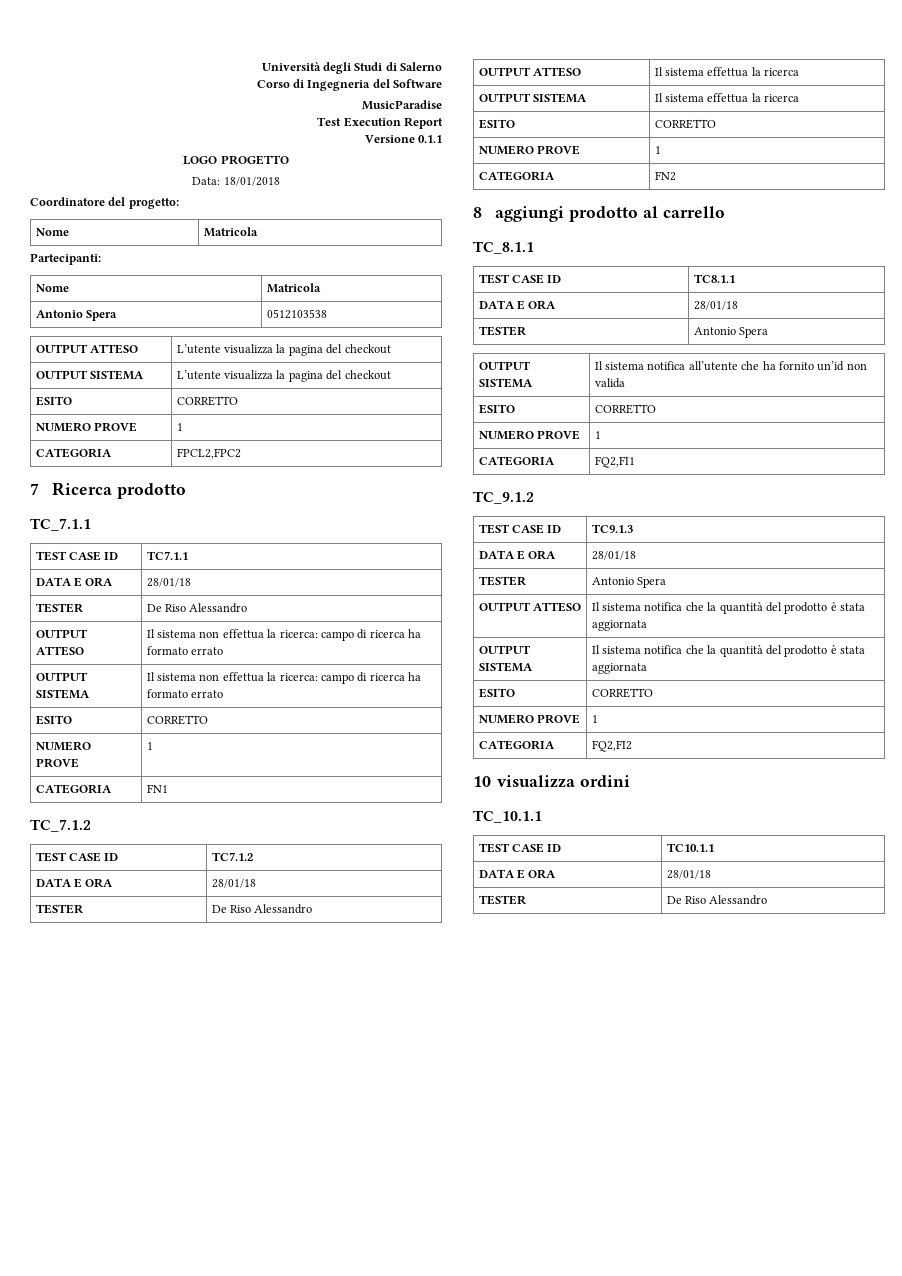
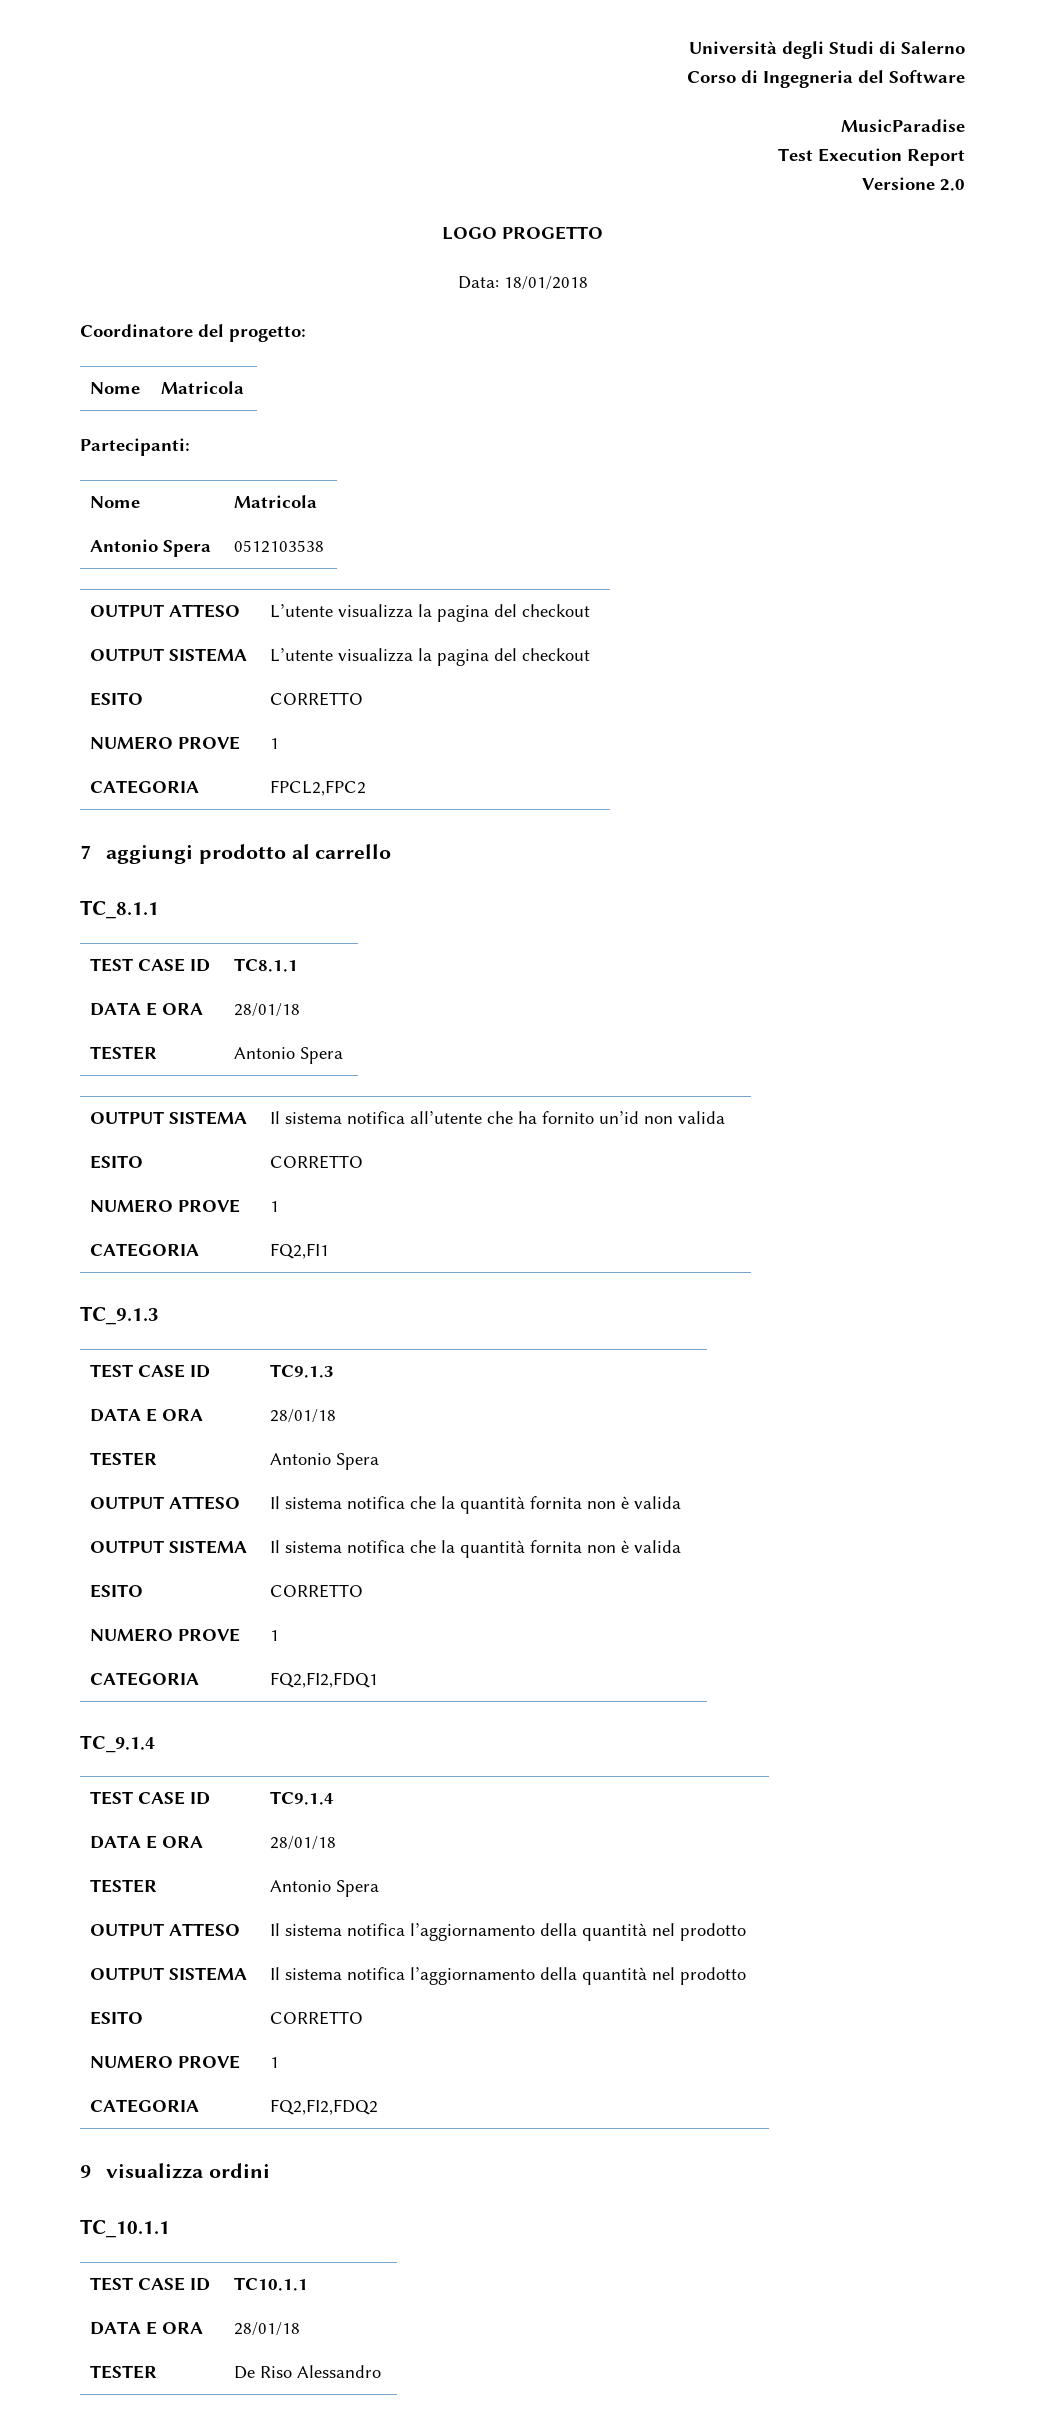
[418,135,442,143] 0.1.1 -> [940,179,965,191] 2.0
[52,482,187,499] [30,518,91,531] [35,551,119,561] [146,551,188,560] [35,577,114,587] [146,578,191,587] [35,603,83,613] [146,603,248,613] [35,629,88,638] [35,646,84,656] [146,629,422,641] [146,646,224,655] [35,672,88,681] [35,689,90,699] [146,672,422,684] [146,689,224,698] [35,715,72,725] [146,715,208,725] [35,741,91,751] [35,758,79,768] [146,742,153,750] [35,784,112,794] [146,784,168,793] [30,819,91,832] [35,852,119,862] [211,852,253,861] [35,878,114,888] [211,879,256,888] [35,904,83,914] [211,904,313,914] [478,67,582,77] [654,67,800,77] [478,93,588,103] [654,93,800,103] [478,119,515,129] [654,119,716,129] [478,145,581,155] [654,146,661,154] [478,171,555,181] [654,171,676,181] [473,207,482,218] Ricerca prodotto // TC_7.1.1 // TEST CASE ID | TC7.1.1 // DATA E ORA | 28/01/18 // TESTER | De Riso Alessandro // OUTPUT ATTESO | Il sistema non effettua la ricerca: campo di ricerca ha formato errato // OUTPUT SISTEMA | Il sistema non effettua la ricerca: campo di ricerca ha formato errato // ESITO | CORRETTO // NUMERO PROVE | 1 // CATEGORIA | FN1 // TC_7.1.2 // TEST CASE ID | TC7.1.2 // DATA E ORA | 28/01/18 // TESTER | De Riso Alessandro // OUTPUT ATTESO | Il sistema effettua la ricerca // OUTPUT SISTEMA | Il sistema effettua la ricerca // ESITO | CORRETTO // NUMERO PROVE | 1 // CATEGORIA | FN2 // 8 -> (91, 852) none
[473,491,534,504] TC_9.1.2 -> [80,1306,159,1325] TC_9.1.3
[765,602,866,614] [591,620,647,631] del prodotto è stata aggiornata -> [530,1496,682,1509] fornita non è valida
[765,645,866,657] [591,663,647,674] [478,688,515,698] [591,688,653,698] [478,714,581,724] [591,715,598,723] [478,740,555,750] [591,740,632,752] [473,776,491,787] del prodotto è stata aggiornata // ESITO | CORRETTO // NUMERO PROVE | 1 // CATEGORIA | FQ2,FI2 // 10 -> [530,1540,682,1553] [90,1584,144,1598] [270,1584,364,1598] [90,1628,241,1642] [270,1630,280,1641] [90,1672,200,1686] [270,1672,379,1688] [80,1735,155,1753] [90,1791,211,1805] [270,1791,335,1805] [90,1835,204,1849] [270,1836,337,1850] [90,1879,158,1893] [270,1880,380,1897] [90,1923,241,1937] [270,1923,747,1941] [90,1967,248,1981] [270,1967,747,1985] [90,2011,144,2025] [270,2011,364,2025] [90,2055,241,2069] [270,2057,280,2068] [90,2099,200,2113] [270,2099,379,2115] [80,2165,91,2178] fornita non è valida // ESITO | CORRETTO // NUMERO PROVE | 1 // CATEGORIA | FQ2,FI2,FDQ1 // TC_9.1.4 // TEST CASE ID | TC9.1.4 // DATA E ORA | 28/01/18 // TESTER | Antonio Spera // OUTPUT ATTESO | Il sistema notifica l’aggiornamento della quantità nel prodotto // OUTPUT SISTEMA | Il sistema notifica l’aggiornamento della quantità nel prodotto // ESITO | CORRETTO // NUMERO PROVE | 1 // CATEGORIA | FQ2,FI2,FDQ2 // 9

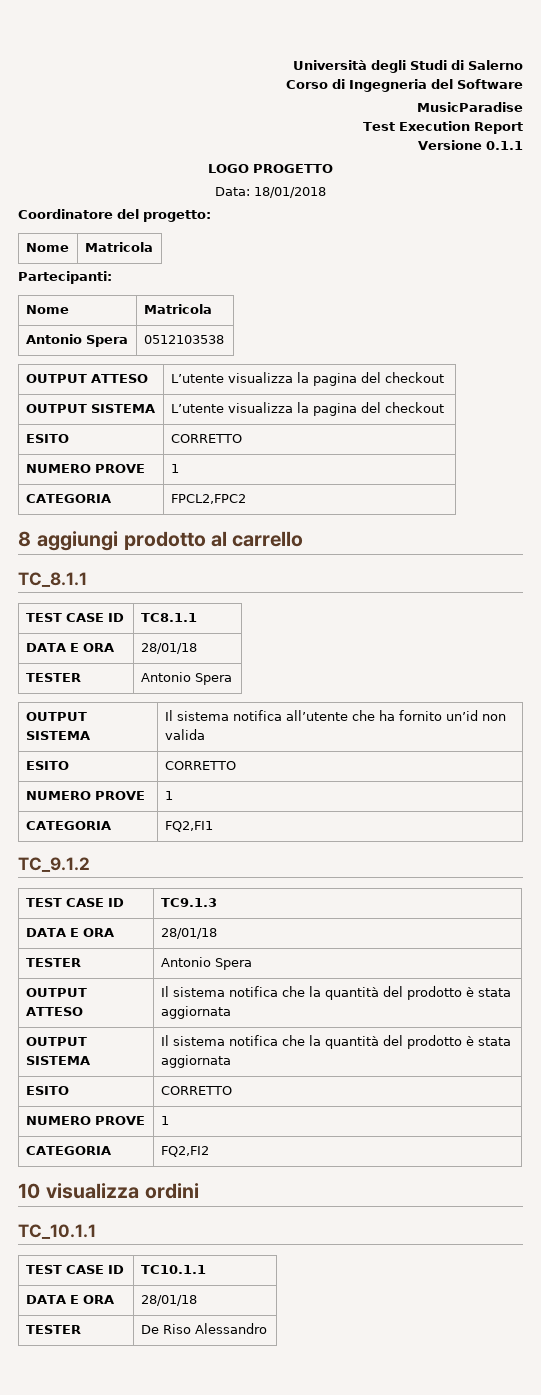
[940,179,965,191] 2.0 -> [486,141,523,150] 0.1.1
[80,845,91,859] 7 -> [18,531,31,547] 8
[80,1306,159,1325] TC_9.1.3 -> [18,857,90,872] TC_9.1.2
[530,1496,682,1509] fornita non è valida -> [382,986,511,1000] [160,1006,231,1019] del prodotto è stata aggiornata
[530,1540,682,1553] [90,1584,144,1598] [270,1584,364,1598] [90,1628,241,1642] [270,1630,280,1641] [90,1672,200,1686] [270,1672,379,1688] [80,1735,155,1753] [90,1791,211,1805] [270,1791,335,1805] [90,1835,204,1849] [270,1836,337,1850] [90,1879,158,1893] [270,1880,380,1897] [90,1923,241,1937] [270,1923,747,1941] [90,1967,248,1981] [270,1967,747,1985] [90,2011,144,2025] [270,2011,364,2025] [90,2055,241,2069] [270,2057,280,2068] [90,2099,200,2113] [270,2099,379,2115] [80,2165,91,2178] fornita non è valida // ESITO | CORRETTO // NUMERO PROVE | 1 // CATEGORIA | FQ2,FI2,FDQ1 // TC_9.1.4 // TEST CASE ID | TC9.1.4 // DATA E ORA | 28/01/18 // TESTER | Antonio Spera // OUTPUT ATTESO | Il sistema notifica l’aggiornamento della quantità nel prodotto // OUTPUT SISTEMA | Il sistema notifica l’aggiornamento della quantità nel prodotto // ESITO | CORRETTO // NUMERO PROVE | 1 // CATEGORIA | FQ2,FI2,FDQ2 // 9 -> [382,1035,511,1049] [160,1055,231,1068] [25,1086,69,1095] [160,1086,232,1095] [25,1116,145,1125] [160,1116,169,1125] [25,1146,111,1155] [160,1146,209,1157] [18,1183,40,1199] del prodotto è stata aggiornata // ESITO | CORRETTO // NUMERO PROVE | 1 // CATEGORIA | FQ2,FI2 // 10

